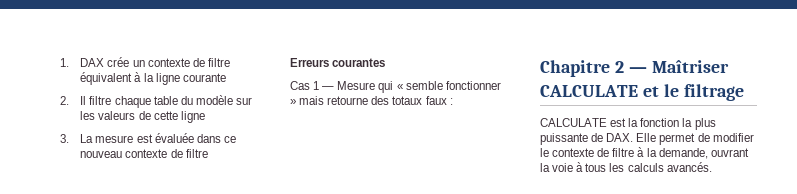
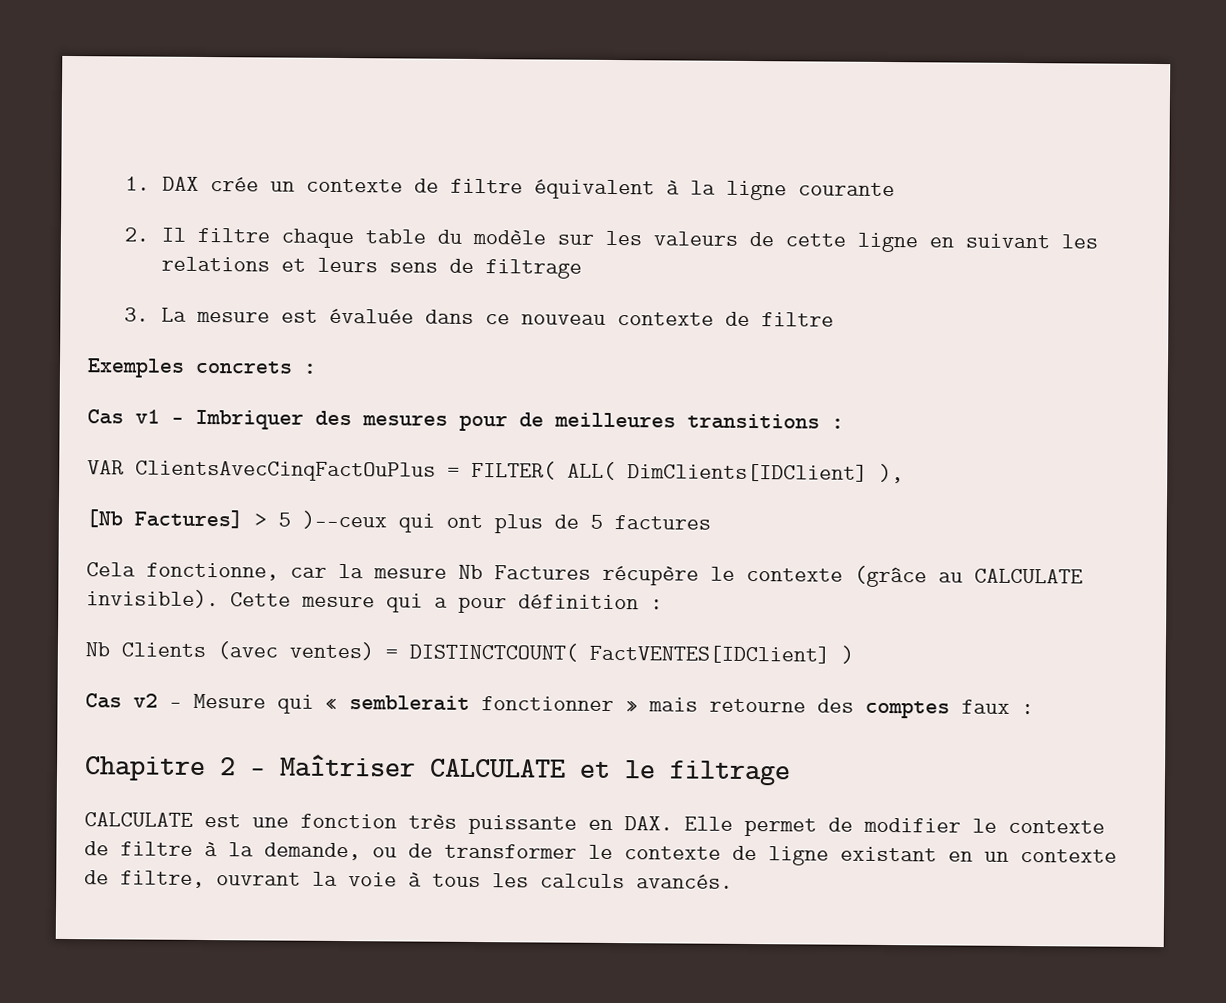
(205, 117) none -> [928,233,1098,249] [160,256,582,279] en suivant les relations et leurs sens de filtrage
[290,58,386,67] [290,81,320,90] Erreurs courantes // Cas 1 -> [87,358,317,378] [87,409,844,432] [87,460,904,484] [86,509,711,534] [86,562,1083,588] [86,589,663,614] [85,641,854,664] [85,693,158,709] Exemples concrets : // Cas v1 — Imbriquer des mesures pour de meilleures transitions : // VAR ClientsAvecCinqFactOuPlus = FILTER( ALL( DimClients[IDClient] ), // [Nb Factures] > 5 )--ceux qui ont plus de 5 factures // Cela fonctionne, car la mesure Nb Factures récupère le contexte (grâce au CALCULATE invisible). Cette mesure qui a pour définition : // Nb Clients (avec ventes) = DISTINCTCOUNT( FactVENTES[IDClient] ) // Cas v2
[405,81,443,90] semble -> [349,695,470,711] semblerait
[392,96,423,105] totaux -> [865,700,950,719] comptes
[628,118,716,130] [540,133,604,145] la fonction la plus puissante de -> [252,813,613,835] une fonction très puissante en
(708, 153) none -> [372,843,1117,866] [84,870,205,889] ou de transformer le contexte de ligne existant en un contexte de filtre,

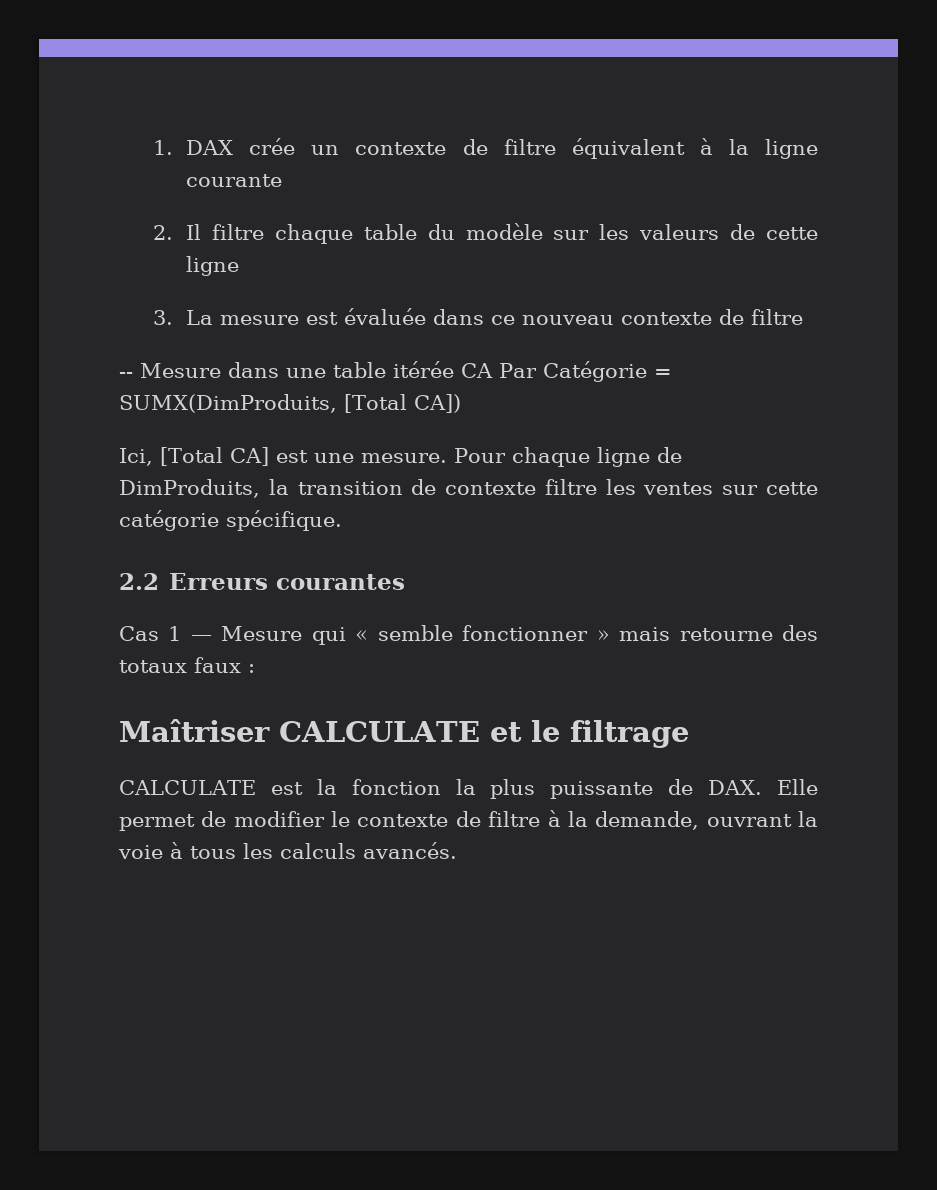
[928,233,1098,249] [160,256,582,279] en suivant les relations et leurs sens de filtrage -> (240, 266) none
[87,358,317,378] [87,409,844,432] [87,460,904,484] [86,509,711,534] [86,562,1083,588] [86,589,663,614] [85,641,854,664] [85,693,158,709] Exemples concrets : // Cas v1 — Imbriquer des mesures pour de meilleures transitions : // VAR ClientsAvecCinqFactOuPlus = FILTER( ALL( DimClients[IDClient] ), // [Nb Factures] > 5 )--ceux qui ont plus de 5 factures // Cela fonctionne, car la mesure Nb Factures récupère le contexte (grâce au CALCULATE invisible). Cette mesure qui a pour définition : // Nb Clients (avec ventes) = DISTINCTCOUNT( FactVENTES[IDClient] ) // Cas v2 -> [119,361,672,382] [119,394,461,413] [119,447,682,467] [119,479,819,498] [119,510,342,531] [119,573,406,590] [119,626,182,641] -- Mesure dans une table itérée CA Par Catégorie = SUMX(DimProduits, [Total CA]) // Ici, [Total CA] est une mesure. Pour chaque ligne de DimProduits, la transition de contexte filtre les ventes sur cette catégorie spécifique. // 2.2 Erreurs courantes // Cas 1
[349,695,470,711] semblerait -> [377,625,453,641] semble
[865,700,950,719] comptes -> [119,660,187,673] totaux
[84,756,266,782] Chapitre 2 — -> (255, 668) none
[252,813,613,835] une fonction très puissante en -> [316,779,694,799] la fonction la plus puissante de
[372,843,1117,866] [84,870,205,889] ou de transformer le contexte de ligne existant en un contexte de filtre, -> (700, 820) none

